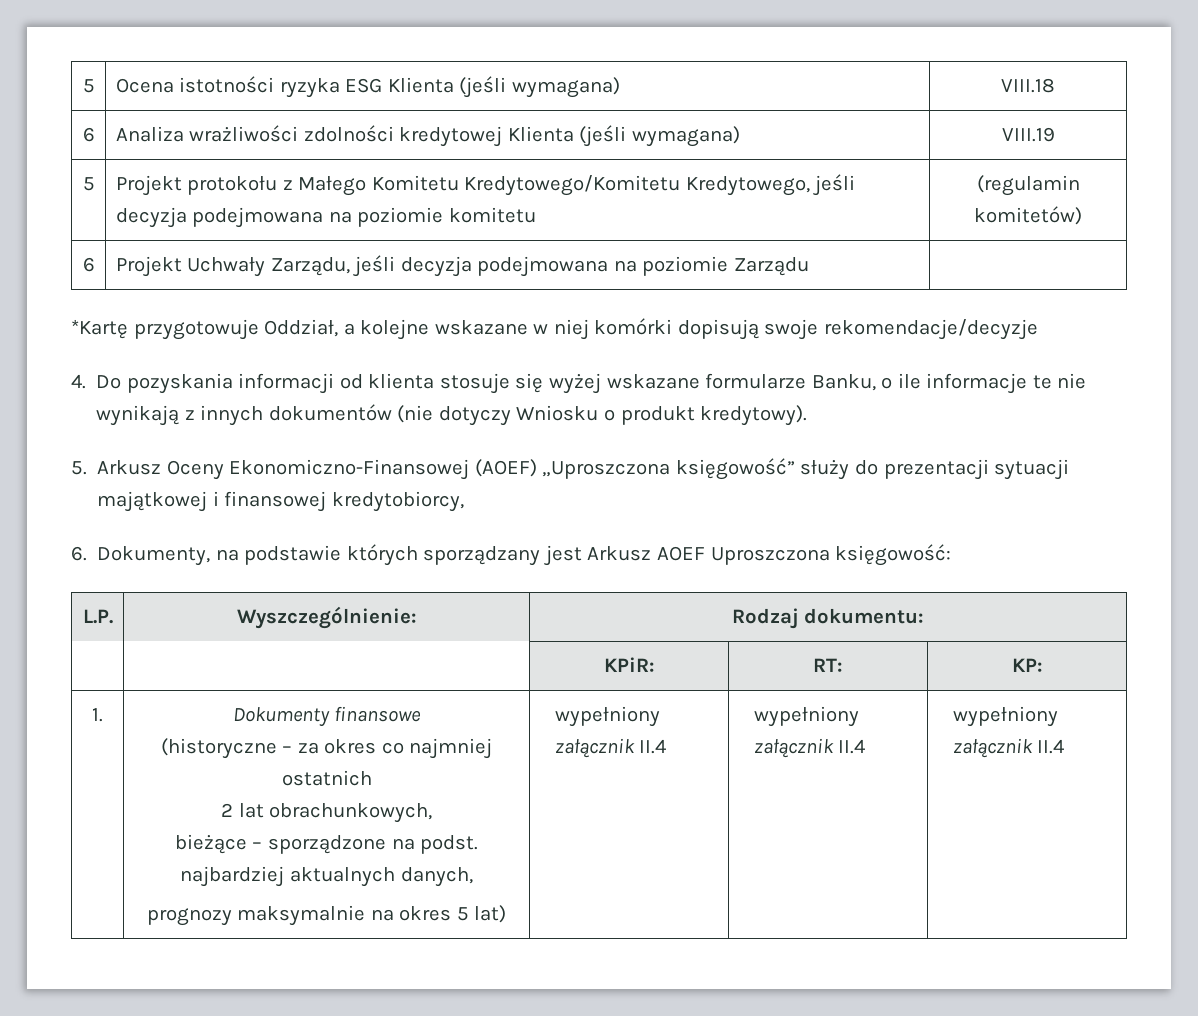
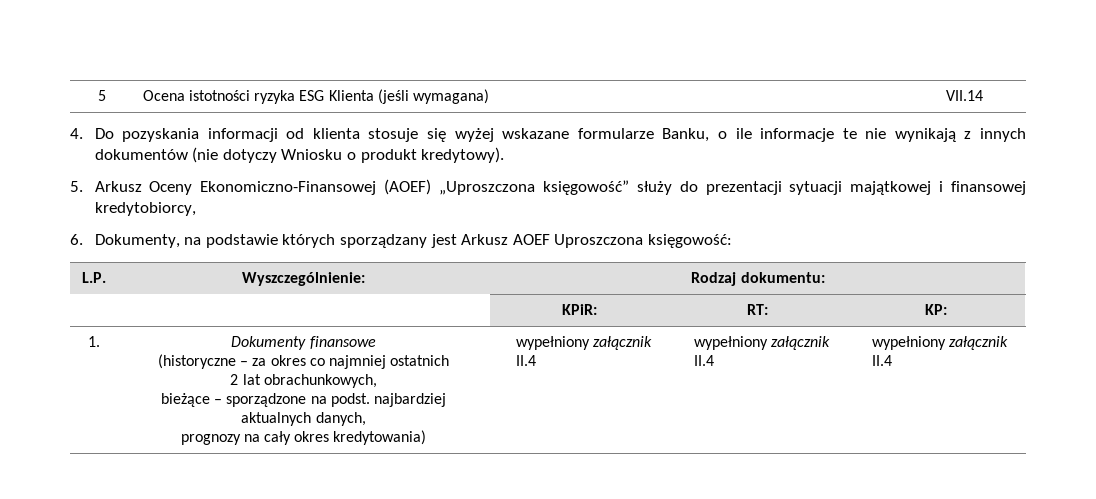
[1001,78,1055,93] [82,127,95,142] [115,125,740,147] [1001,127,1055,142] [82,177,95,191] [115,174,856,196] [115,207,536,228] [976,175,1080,196] [974,206,1082,225] [82,257,95,272] [115,255,809,277] [71,318,1038,340] VIII.18 // 6 | Analiza wrażliwości zdolności kredytowej Klienta (jeśli wymagana) | VIII.19 // 5 | Projekt protokołu z Małego Komitetu Kredytowego/Komitetu Kredytowego, jeśli decyzja podejmowana na poziomie komitetu | (regulamin komitetów) // 6 | Projekt Uchwały Zarządu, jeśli decyzja podejmowana na poziomie Zarządu | // *Kartę przygotowuje Oddział, a kolejne wskazane w niej komórki dopisują swoje rekomendacje/decyzje -> [945,90,983,101] VII.14
[237,905,507,926] maksymalnie na okres 5 lat) -> [243,430,427,445] na cały okres kredytowania)

